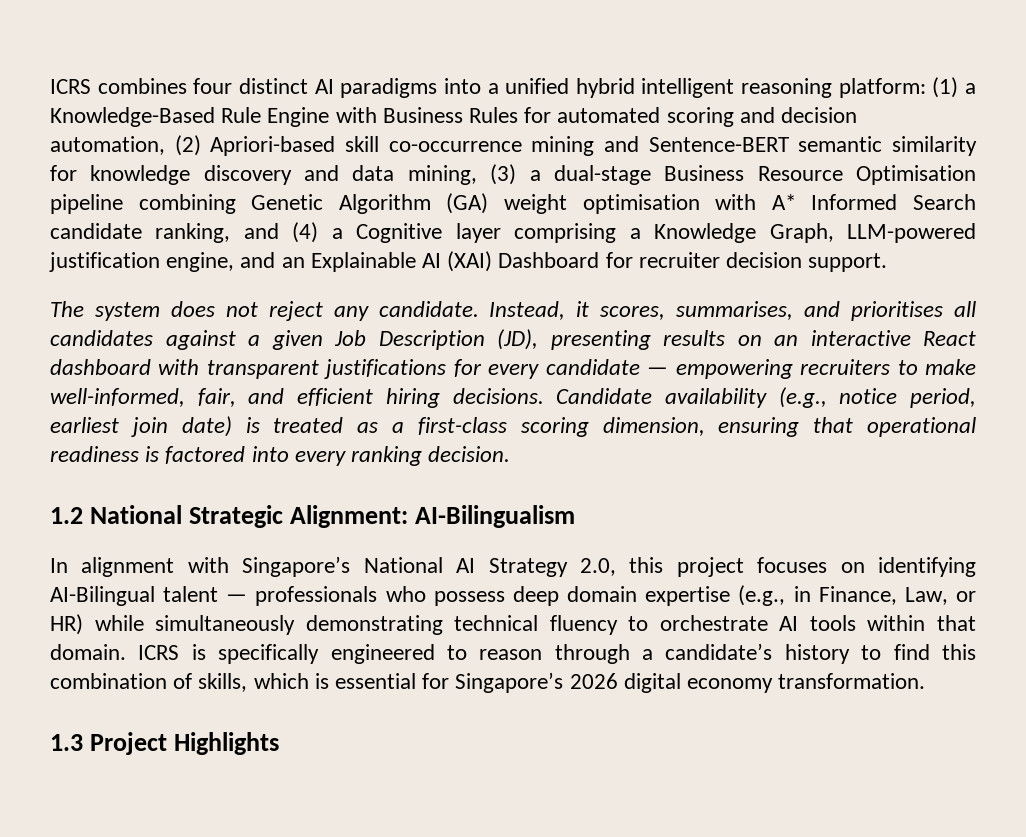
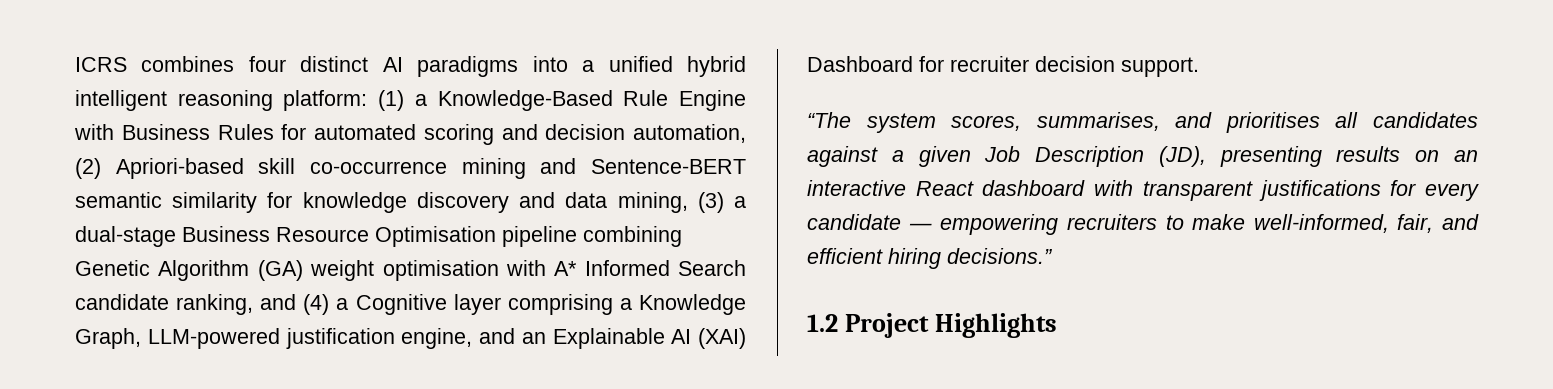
[50,301,590,321] The system does not reject any candidate. Instead, it -> [807,112,936,133] “The system
[452,387,977,408] [50,416,976,437] [50,446,511,466] [50,505,575,528] [50,556,976,577] [50,585,977,606] [50,614,976,635] [50,643,976,664] [50,672,926,693] [50,734,83,751] decisions. Candidate availability (e.g., notice period, earliest join date) is treated as a first-class scoring dimension, ensuring that operational readiness is factored into every ranking decision. // 1.2 National Strategic Alignment: AI-Bilingualism // In alignment with Singapore’s National AI Strategy 2.0, this project focuses on identifying AI-Bilingual talent — professionals who possess deep domain expertise (e.g., in Finance, Law, or HR) while simultaneously demonstrating technical fluency to orchestrate AI tools within that domain. ICRS is specifically engineered to reason through a candidate’s history to find this combination of skills, which is essential for Singapore’s 2026 digital economy transformation. // 1.3 -> [947,248,1052,264] [807,314,838,332] decisions.” // 1.2

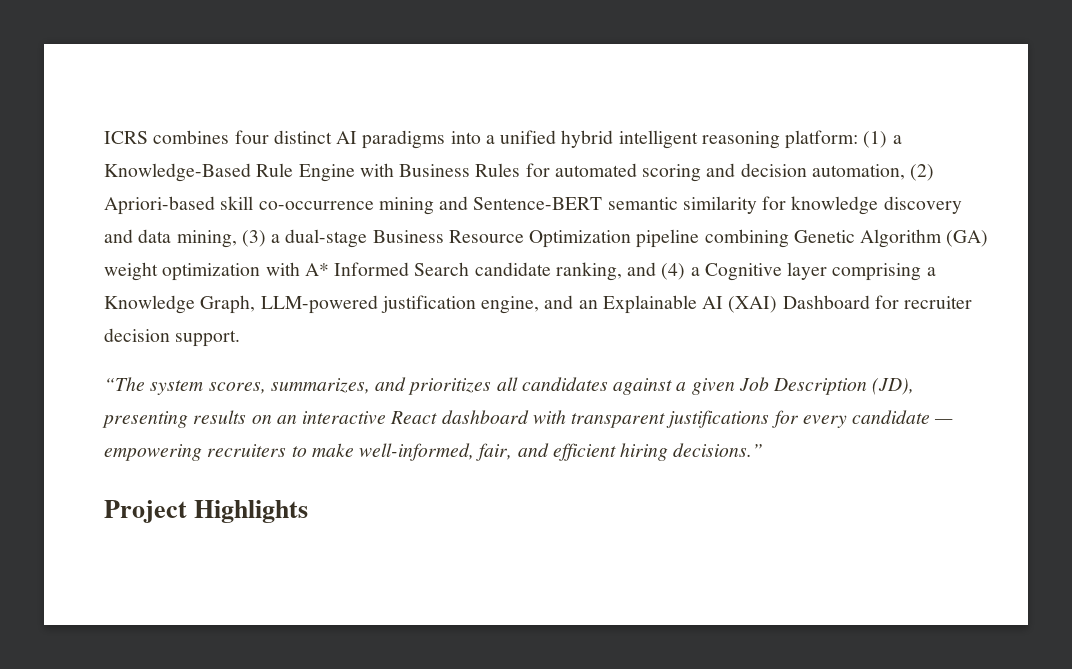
[375,226,496,247] Optimisation -> [529,230,632,248] Optimization
[382,260,499,281] optimisation -> [162,263,261,281] optimization
[1036,112,1320,133] summarises, and prioritises -> [270,377,492,395] summarizes, and prioritizes
[807,314,838,332] 1.2 -> (764, 450) none

